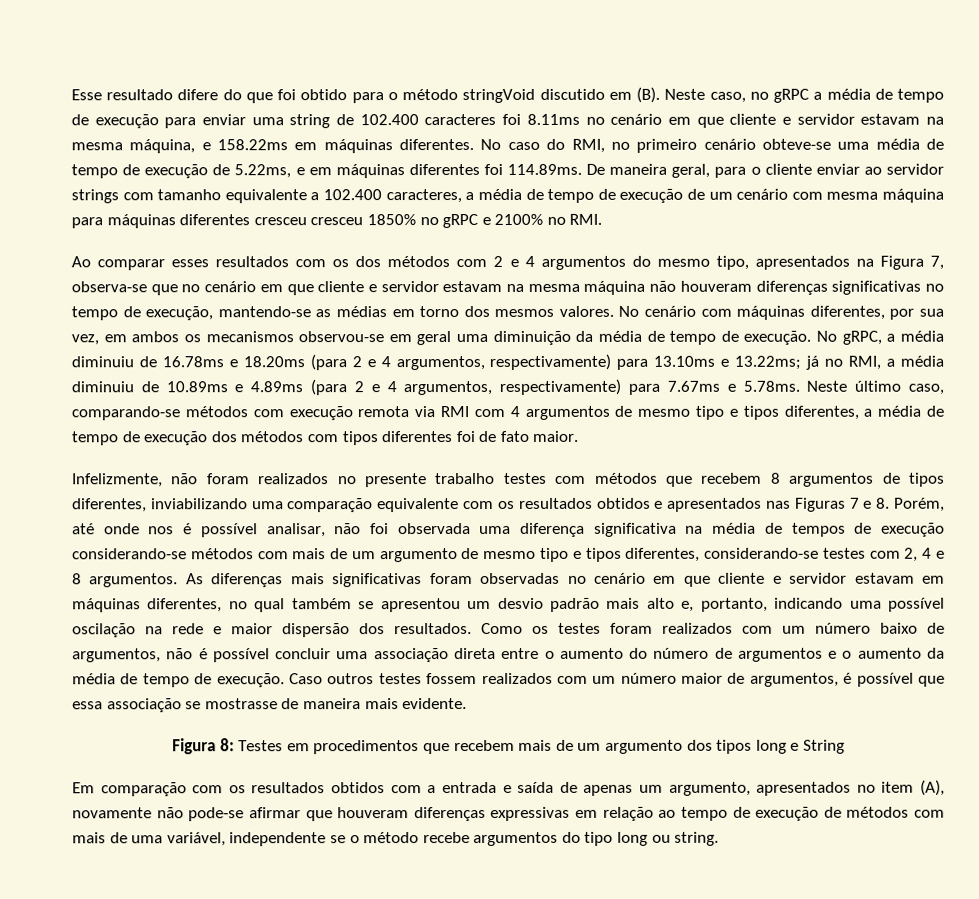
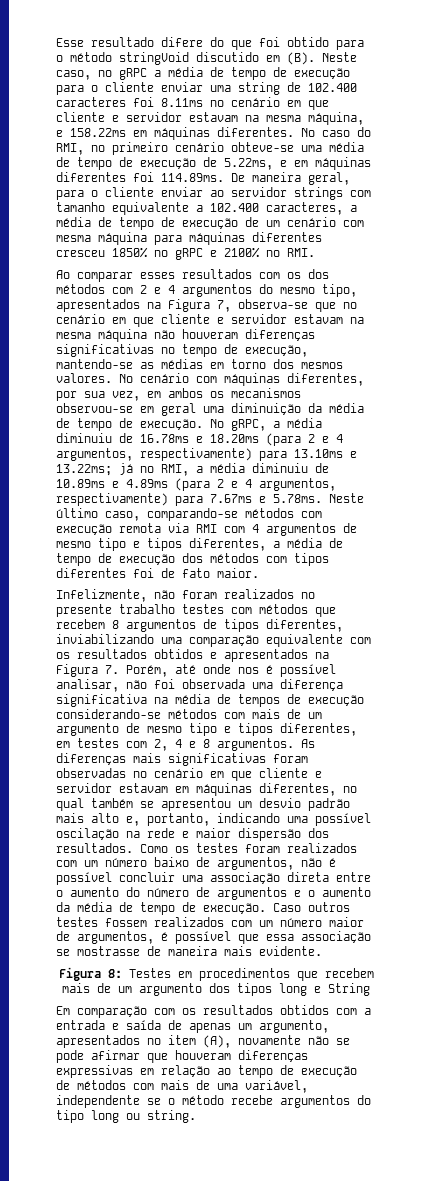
(197, 123) none -> [91,82,154,92] o cliente
[310,217,364,226] cresceu -> (105, 253) none
[765,497,891,512] nas Figuras 7 e 8. -> [315,652,329,659] [56,664,119,677] na Figura 7.
[704,547,820,559] considerando-se -> [56,741,70,748] em
[188,807,245,822] pode-se -> [336,1038,350,1045] [56,1050,84,1063] se pode

